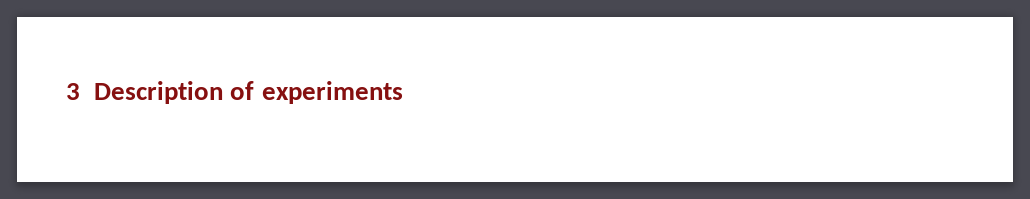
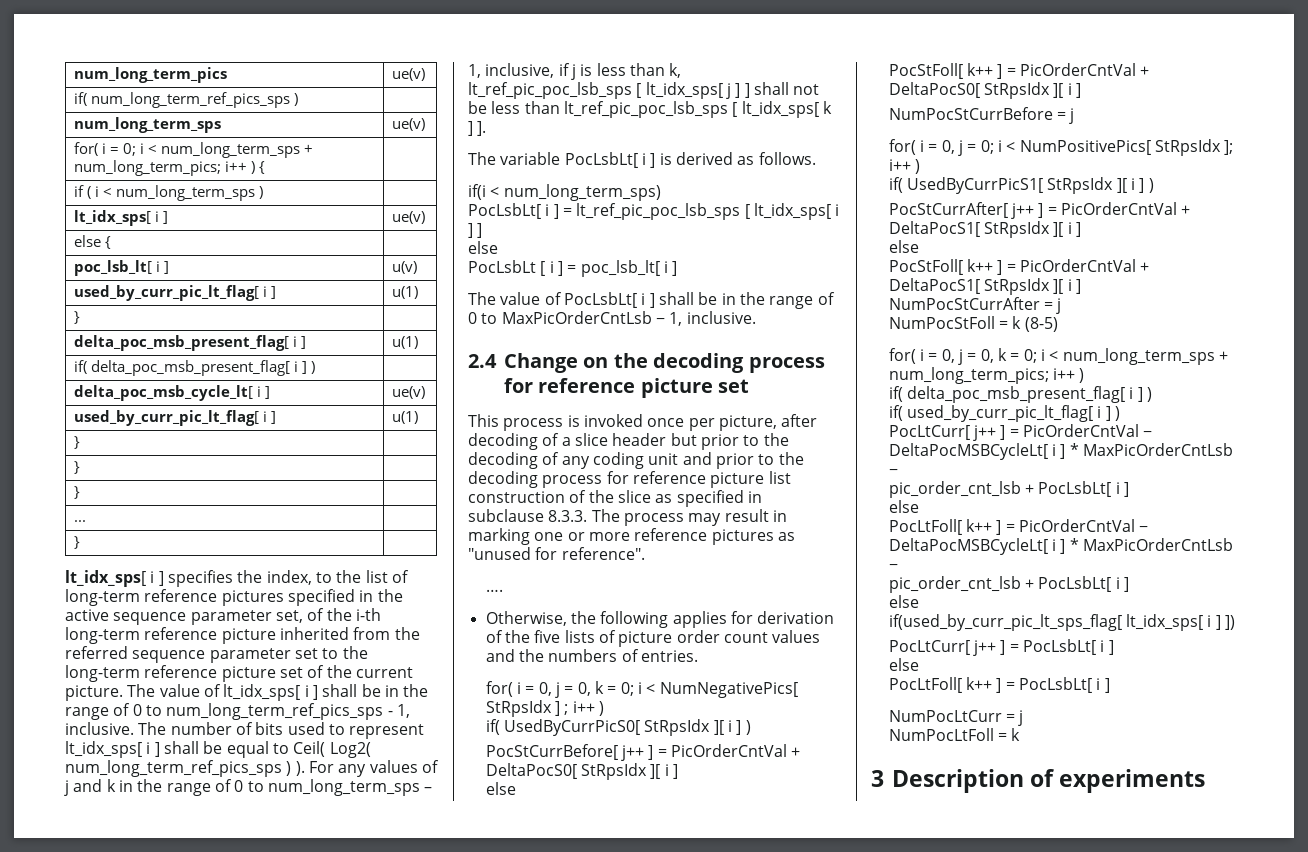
(66, 91) none -> [74,67,228,83] [392,68,426,81] [74,92,299,108] [74,117,222,133] [392,118,426,131] [74,142,314,158] [74,160,266,176] [74,185,264,201] [74,210,169,226] [392,211,426,224] [74,235,112,249] [74,260,170,276] [392,261,418,274] [74,285,277,301] [392,286,419,299] [74,311,81,324] [74,335,307,351] [392,336,419,349] [74,360,316,376] [74,385,271,401] [392,386,426,399] [74,410,277,426] [392,411,419,424] [74,436,81,449] [74,461,81,474] [74,486,81,499] [74,520,87,522] [74,536,81,549] [65,570,409,587] [65,589,403,606] [65,608,381,625] [65,627,420,644] [65,646,368,663] [65,665,413,682] [65,684,429,701] [65,703,410,720] [65,722,425,739] [65,741,371,758] [65,760,439,777] [64,779,433,796] [468,63,682,80] [468,82,820,99] [468,101,832,118] [468,121,487,136] [468,152,816,168] [468,184,661,201] [468,203,840,220] [468,223,483,238] [468,241,498,254] [468,260,678,277] [468,292,835,309] [468,311,756,326] [468,353,825,373] [504,378,750,398] [468,414,818,431] [468,433,789,450] [468,452,804,469] [468,471,791,488] [468,490,762,507] [468,509,787,526] [468,528,795,545] [468,547,645,560] [485,589,503,592] [485,611,835,628] [485,630,821,647] [485,649,698,662] [485,681,798,698] [485,700,604,717] [485,719,751,736] [485,744,801,761] [485,763,678,780] [485,782,516,795] [888,63,1150,79] [888,82,1081,99] [888,107,1075,124] [888,139,1234,156] [888,159,921,174] [888,177,1154,194] [888,202,1191,219] [888,221,1081,238] [888,240,919,253] [888,259,1150,275] [888,278,1081,295] [888,297,1062,314] [888,316,1058,332] [888,348,1228,365] [888,367,1085,384] [888,386,1152,403] [888,405,1120,422] [888,424,1153,441] [888,443,1233,460] [888,469,898,475] [888,481,1129,498] [888,500,919,513] [888,519,1149,535] [888,538,1233,555] [888,564,898,570] [888,576,1129,593] [888,595,919,608] [888,614,1235,631] [888,639,1114,656] [888,658,919,671] [888,677,1110,693] [888,710,1024,726] [888,728,1021,741] num_long_term_pics | ue(v) // if( num_long_term_ref_pics_sps ) | // num_long_term_sps | ue(v) // for( i = 0; i < num_long_term_sps + num_long_term_pics; i++ ) { | // if ( i < num_long_term_sps ) | // lt_idx_sps[ i ] | ue(v) // else { | // poc_lsb_lt[ i ] | u(v) // used_by_curr_pic_lt_flag[ i ] | u(1) // } | // delta_poc_msb_present_flag[ i ] | u(1) // if( delta_poc_msb_present_flag[ i ] ) | // delta_poc_msb_cycle_lt[ i ] | ue(v) // used_by_curr_pic_lt_flag[ i ] | u(1) // } | // } | // } | // ... | // } | // lt_idx_sps[ i ] specifies the index, to the list of long-term reference pictures specified in the active sequence parameter set, of the i-th long-term reference picture inherited from the referred sequence parameter set to the long-term reference picture set of the current picture. The value of lt_idx_sps[ i ] shall be in the range of 0 to num_long_term_ref_pics_sps - 1, inclusive. The number of bits used to represent lt_idx_sps[ i ] shall be equal to Ceil( Log2( num_long_term_ref_pics_sps ) ). For any values of j and k in the range of 0 to num_long_term_sps – 1, inclusive, if j is less than k, lt_ref_pic_poc_lsb_sps [ lt_idx_sps[ j ] ] shall not be less than lt_ref_pic_poc_lsb_sps [ lt_idx_sps[ k ] ]. // The variable PocLsbLt[ i ] is derived as follows. // if(i < num_long_term_sps) // PocLsbLt[ i ] = lt_ref_pic_poc_lsb_sps [ lt_idx_sps[ i ] ] // else // PocLsbLt [ i ] = poc_lsb_lt[ i ] // The value of PocLsbLt[ i ] shall be in the range of 0 to MaxPicOrderCntLsb − 1, inclusive. // 2.4 Change on the decoding process for reference picture set // This process is invoked once per picture, after decoding of a slice header but prior to the decoding of any coding unit and prior to the decoding process for reference picture list construction of the slice as specified in subclause 8.3.3. The process may result in marking one or more reference pictures as "unused for reference". // …. // Otherwise, the following applies for derivation of the five lists of picture order count values and the numbers of entries. // for( i = 0, j = 0, k = 0; i < NumNegativePics[ StRpsIdx ] ; i++ ) // if( UsedByCurrPicS0[ StRpsIdx ][ i ] ) // PocStCurrBefore[ j++ ] = PicOrderCntVal + DeltaPocS0[ StRpsIdx ][ i ] // else // PocStFoll[ k++ ] = PicOrderCntVal + DeltaPocS0[ StRpsIdx ][ i ] // NumPocStCurrBefore = j // for( i = 0, j = 0; i < NumPositivePics[ StRpsIdx ]; i++ ) // if( UsedByCurrPicS1[ StRpsIdx ][ i ] ) // PocStCurrAfter[ j++ ] = PicOrderCntVal + DeltaPocS1[ StRpsIdx ][ i ] // else // PocStFoll[ k++ ] = PicOrderCntVal + DeltaPocS1[ StRpsIdx ][ i ] // NumPocStCurrAfter = j // NumPocStFoll = k (8-5) // for( i = 0, j = 0, k = 0; i < num_long_term_sps + num_long_term_pics; i++ ) // if( delta_poc_msb_present_flag[ i ] ) // if( used_by_curr_pic_lt_flag[ i ] ) // PocLtCurr[ j++ ] = PicOrderCntVal − DeltaPocMSBCycleLt[ i ] * MaxPicOrderCntLsb − // pic_order_cnt_lsb + PocLsbLt[ i ] // else // PocLtFoll[ k++ ] = PicOrderCntVal − DeltaPocMSBCycleLt[ i ] * MaxPicOrderCntLsb − // pic_order_cnt_lsb + PocLsbLt[ i ] // else // if(used_by_curr_pic_lt_sps_flag[ lt_idx_sps[ i ] ]) // PocLtCurr[ j++ ] = PocLsbLt[ i ] // else // PocLtFoll[ k++ ] = PocLsbLt[ i ] // NumPocLtCurr = j // NumPocLtFoll = k //

